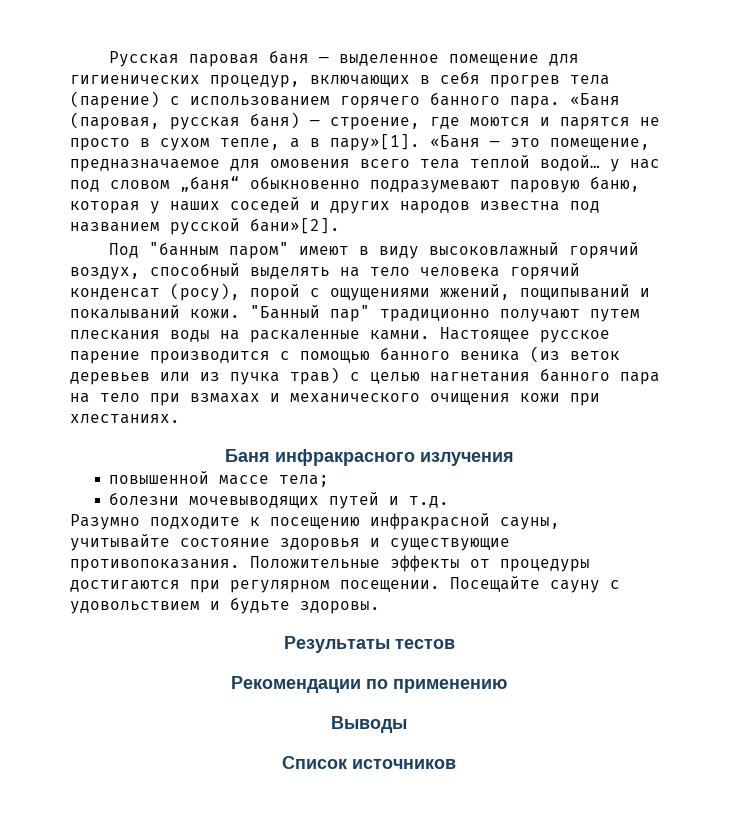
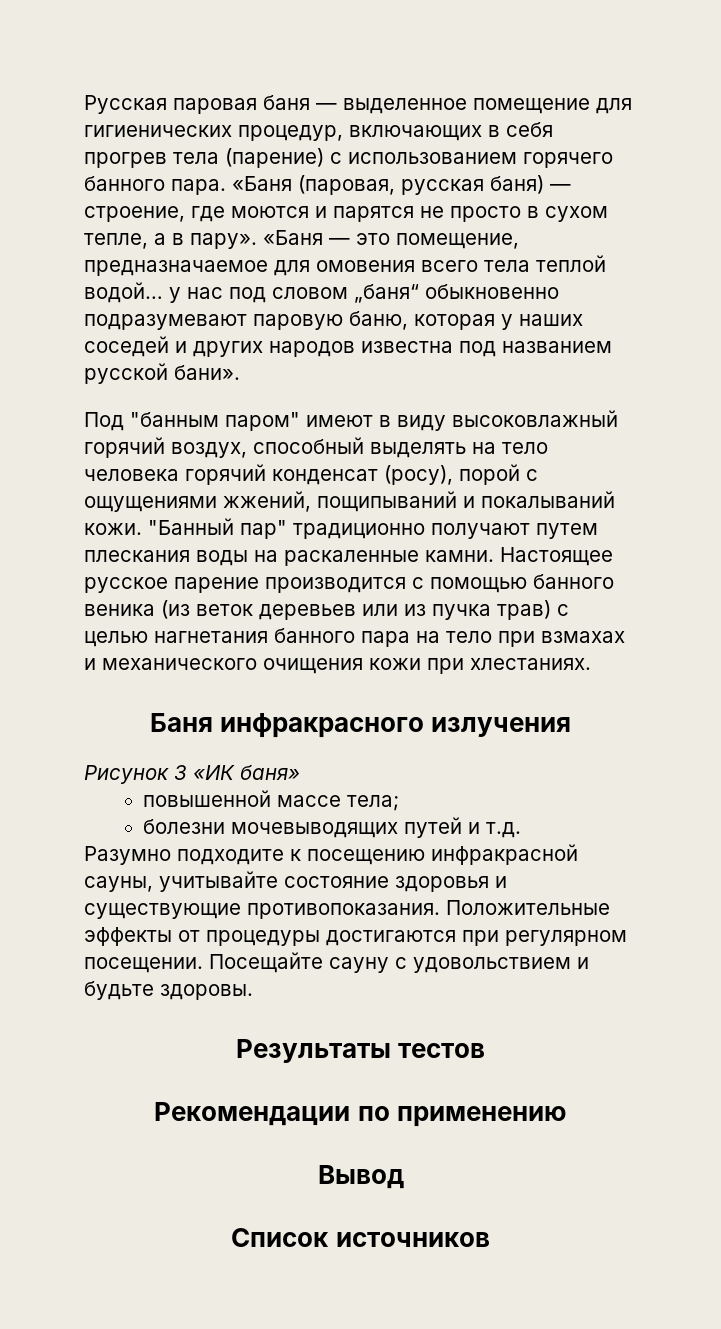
[330,134,420,151] пару»[1]. -> [190,233,257,249] пару».
[250,218,340,234] бани»[2]. -> [174,365,240,380] бани».
(514, 459) none -> [84,765,300,784] // Рисунок 3 «ИК баня»
[331,716,407,733] Выводы -> [317,1165,404,1189] Вывод

